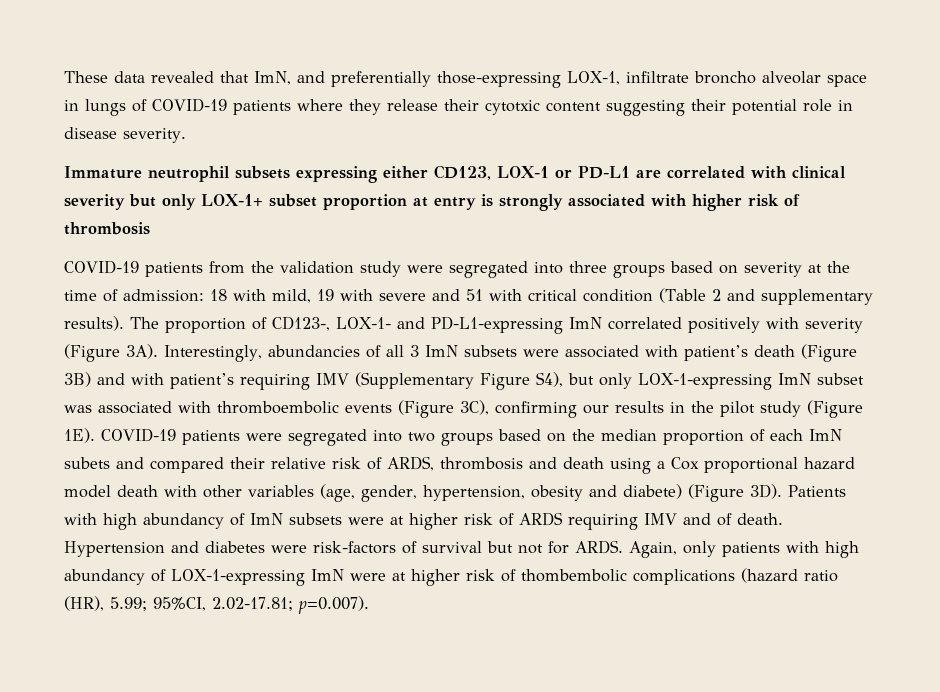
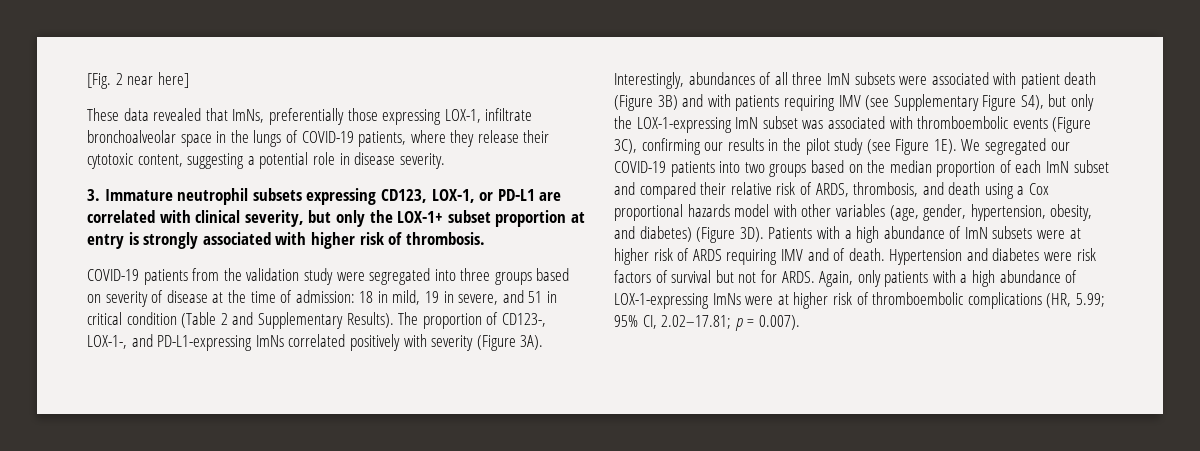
[64,71,821,88] These data revealed that ImN, and preferentially those-expressing LOX-1, infiltrate broncho alveolar -> [87,72,189,89] [87,108,533,125] [87,130,176,143] [Fig. 2 near here] // These data revealed that ImNs, preferentially those expressing LOX-1, infiltrate bronchoalveolar
(79, 105) none -> [230,130,249,143] the
[233,100,291,115] patients -> [358,131,407,147] patients,
[485,99,726,116] cytotxic content suggesting their -> [87,153,255,169] cytotoxic content, suggesting a
(186, 135) none -> [87,189,100,201] 3.
[383,165,549,180] either CD123, LOX-1 -> [380,189,475,203] CD123, LOX-1,
[64,194,196,210] severity but only -> [244,210,393,227] severity, but only the
[64,222,150,235] thrombosis -> [405,232,485,245] thrombosis.
(802, 269) none -> [151,290,208,303] of disease
[233,289,266,301] with -> [377,291,388,303] in
[340,289,426,301] with severe -> [443,291,499,305] in severe,
[489,289,522,301] with -> [547,291,558,303] in
[760,289,873,305] [64,316,124,331] supplementary results). -> [257,312,394,329] Supplementary Results).
[336,317,391,329] LOX-1- -> [87,335,127,349] LOX-1-,
[569,317,602,329] ImN -> [255,335,284,347] ImNs
[267,345,360,357] abundancies -> [688,72,755,85] abundances
[409,345,419,357] 3 -> [792,72,823,85] three
[683,345,748,361] patient’s -> [1020,73,1060,89] patient
[170,372,474,390] patient’s requiring IMV (Supplementary -> [735,94,979,111] patients requiring IMV (see Supplementary
(632, 381) none -> [614,116,632,129] the
[807,400,863,418] [64,428,367,446] (Figure 1E). COVID-19 patients were segregated -> [866,138,1070,155] [614,161,715,177] (see Figure 1E). We segregated our COVID-19 patients
[64,457,110,469] subets -> [1073,160,1109,173] subset
[440,457,523,470] thrombosis -> [853,182,919,197] thrombosis,
[804,457,855,470] [64,485,158,498] hazard model death -> [687,204,770,217] hazards model
[531,484,682,501] obesity and diabete) -> [1050,204,1093,221] [614,226,692,242] obesity, and diabetes)
[103,513,224,530] high abundancy -> [844,226,945,243] a high abundance
[313,541,396,554] risk-factors -> [1076,248,1096,261] [614,270,651,283] risk factors
[825,541,859,558] [64,569,145,585] high abundancy -> [960,270,1061,287] a high abundance
[311,568,838,586] [64,596,369,614] ImN were at higher risk of thombembolic complications (hazard ratio (HR), 5.99; 95%CI, 2.02-17.81; p=0.007). -> [712,292,1105,309] [614,315,800,331] ImNs were at higher risk of thromboembolic complications (HR, 5.99; 95% CI, 2.02–17.81; p = 0.007).

